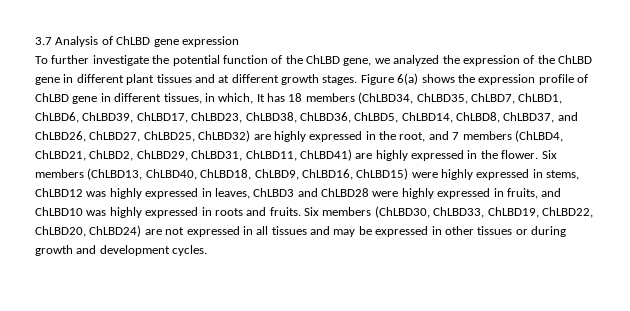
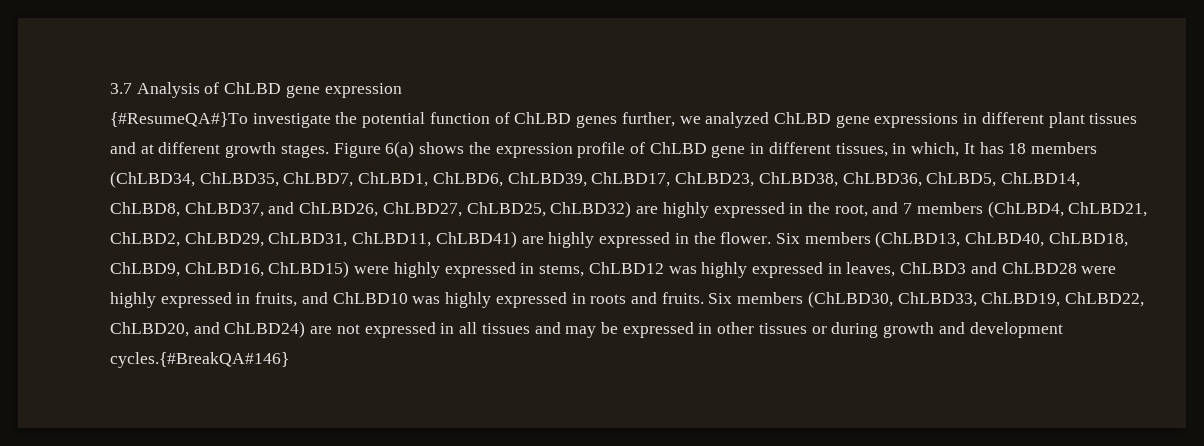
[35,55,90,64] To further -> [110,112,248,127] {#ResumeQA#}To
[285,55,592,66] [35,77,60,85] the ChLBD gene, we analyzed the expression of the ChLBD gene -> [514,112,959,128] ChLBD genes further, we analyzed ChLBD gene expressions
(86, 231) none -> [193,322,220,334] and
[172,245,208,256] cycles. -> [110,352,289,368] cycles.{#BreakQA#146}

